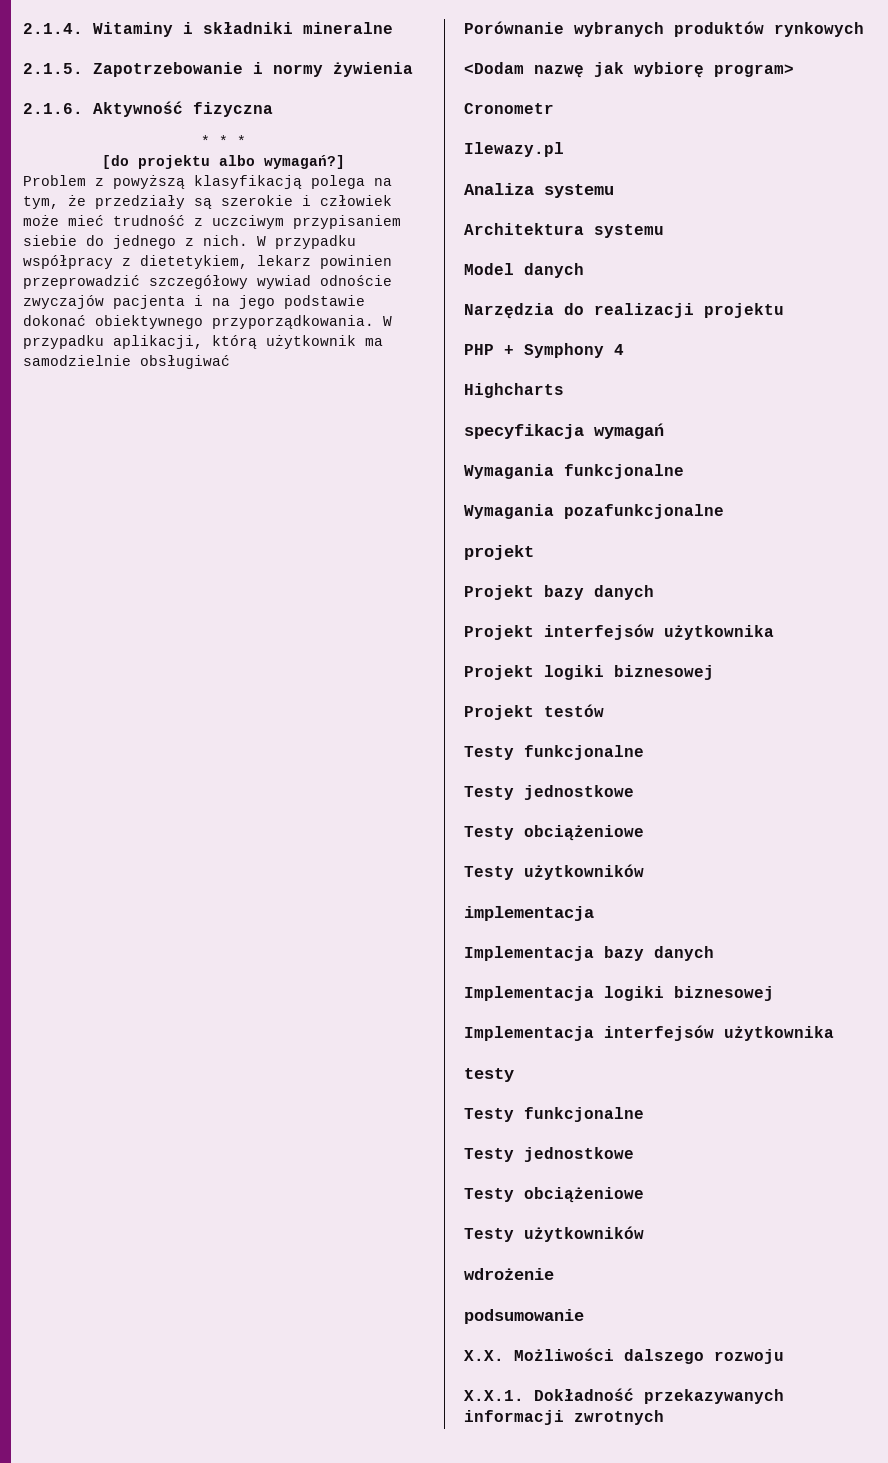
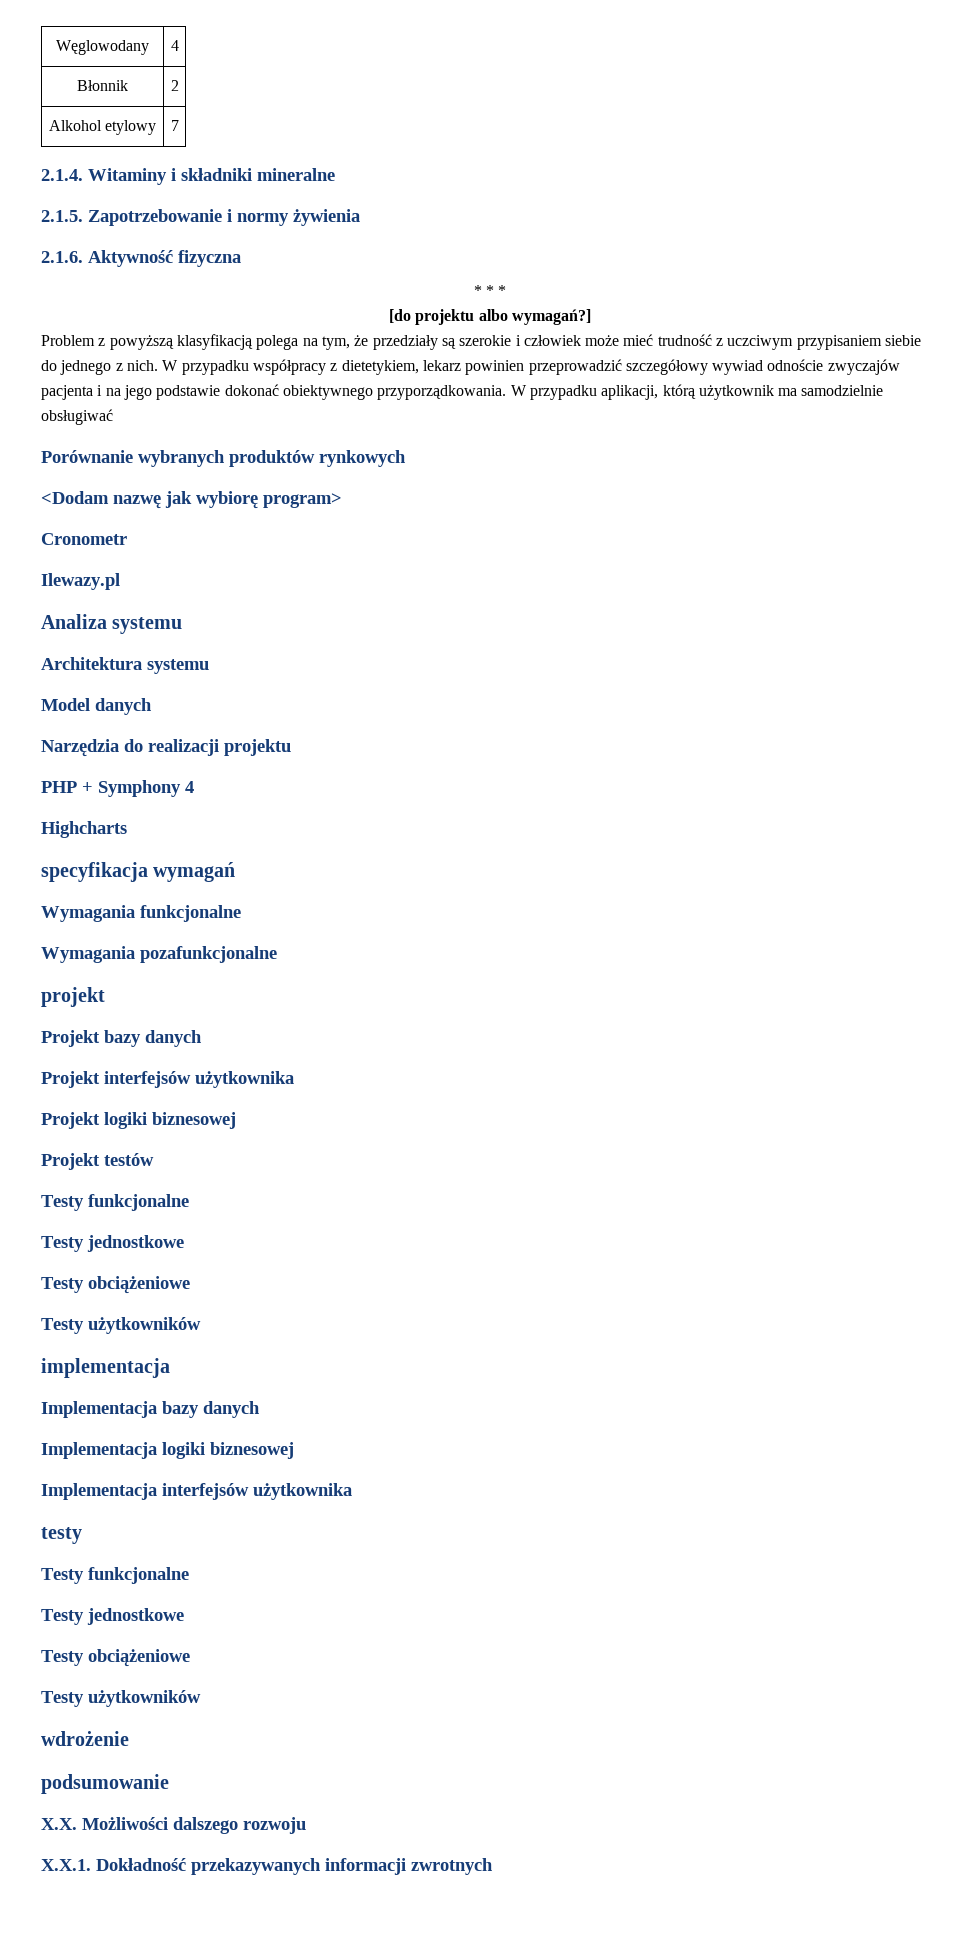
(23, 28) none -> [56,40,149,55] [170,40,179,51] [77,80,128,91] [170,80,179,91] [48,120,157,135] [170,120,179,131] Węglowodany | 4 // Błonnik | 2 // Alkohol etylowy | 7 //

